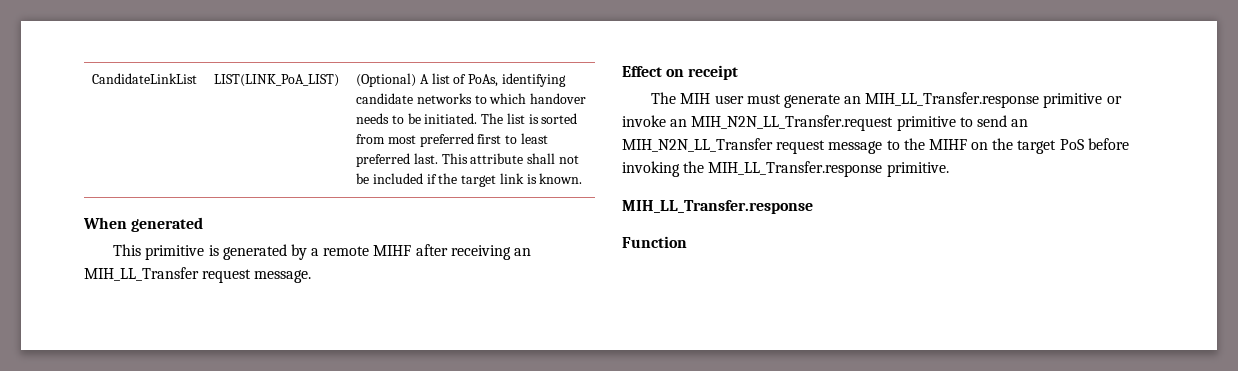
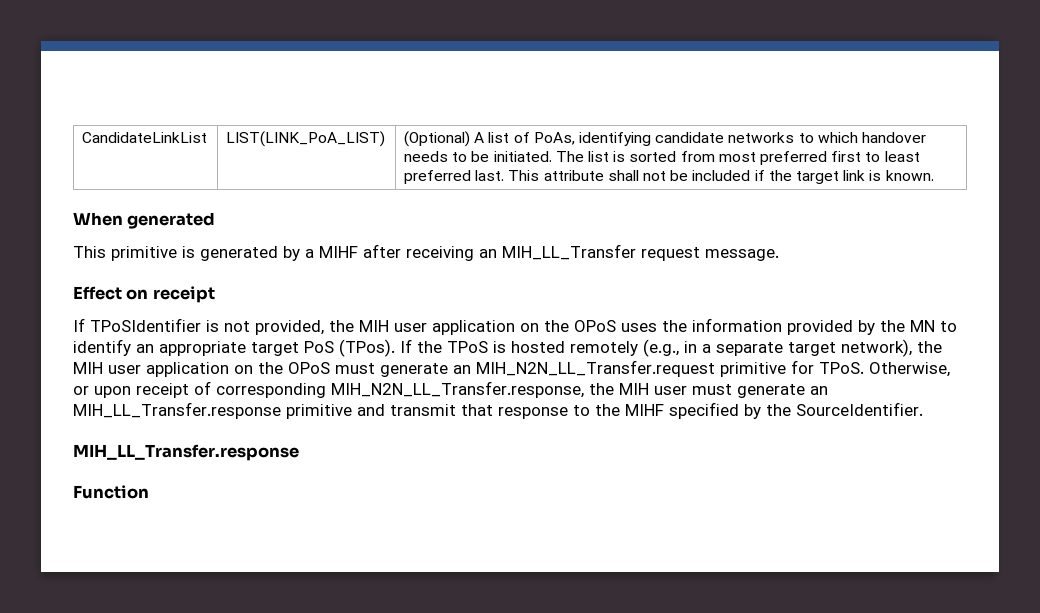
[323,246,370,256] remote -> (314, 253) none
[651,92,677,104] The -> [73,318,957,335] [73,339,942,357] [73,360,950,377] [73,381,614,398] If TPoSIdentifier is not provided, the MIH user application on the OPoS uses the information provided by the MN to identify an appropriate target PoS (TPos). If the TPoS is hosted remotely (e.g., in a separate target network), the MIH user application on the OPoS must generate an MIH_N2N_LL_Transfer.request primitive for TPoS. Otherwise, or upon receipt of corresponding MIH_N2N_LL_Transfer.response, the
[1106,96,1122,104] [622,115,1029,131] [622,138,1129,154] [622,161,949,177] or invoke an MIH_N2N_LL_Transfer.request primitive to send an MIH_N2N_LL_Transfer request message to the MIHF on the target PoS before invoking the MIH_LL_Transfer.response primitive. -> [357,402,923,419] and transmit that response to the MIHF specified by the SourceIdentifier.

